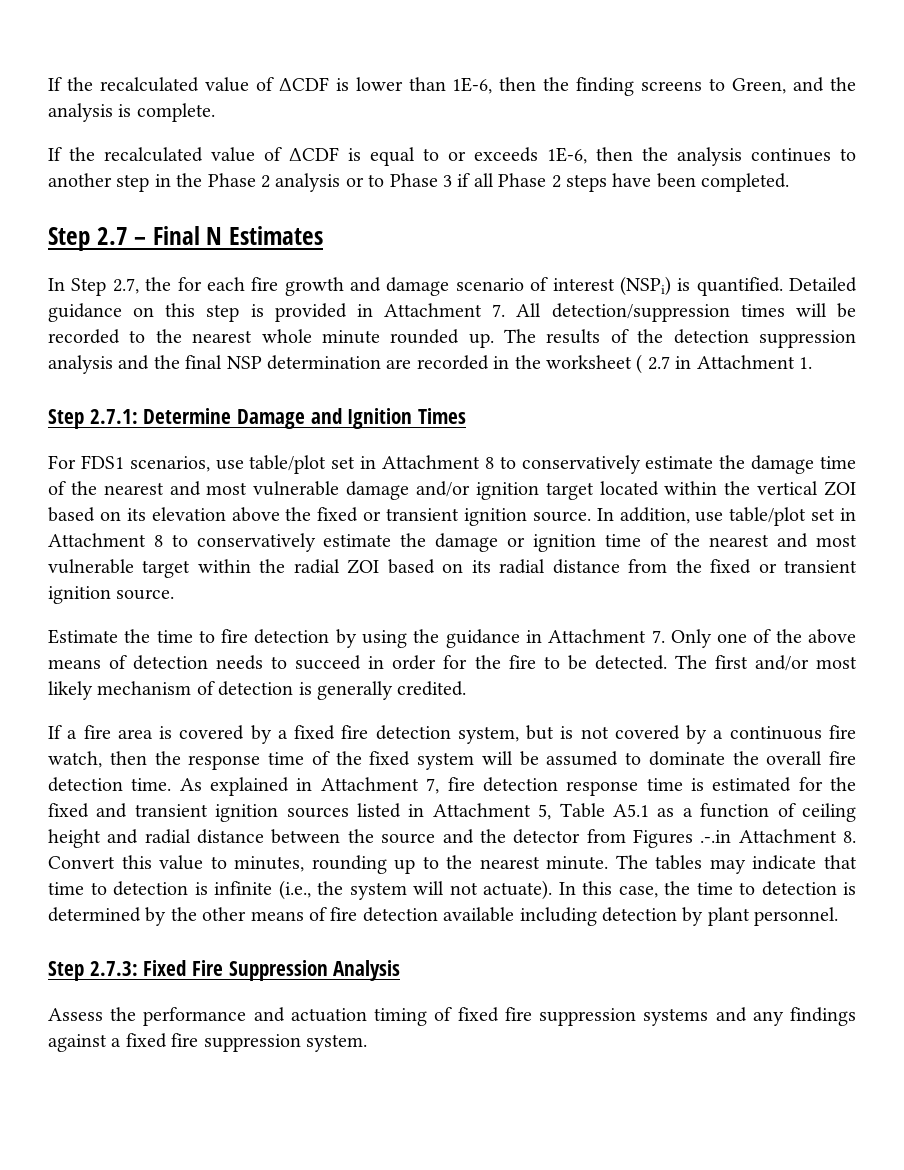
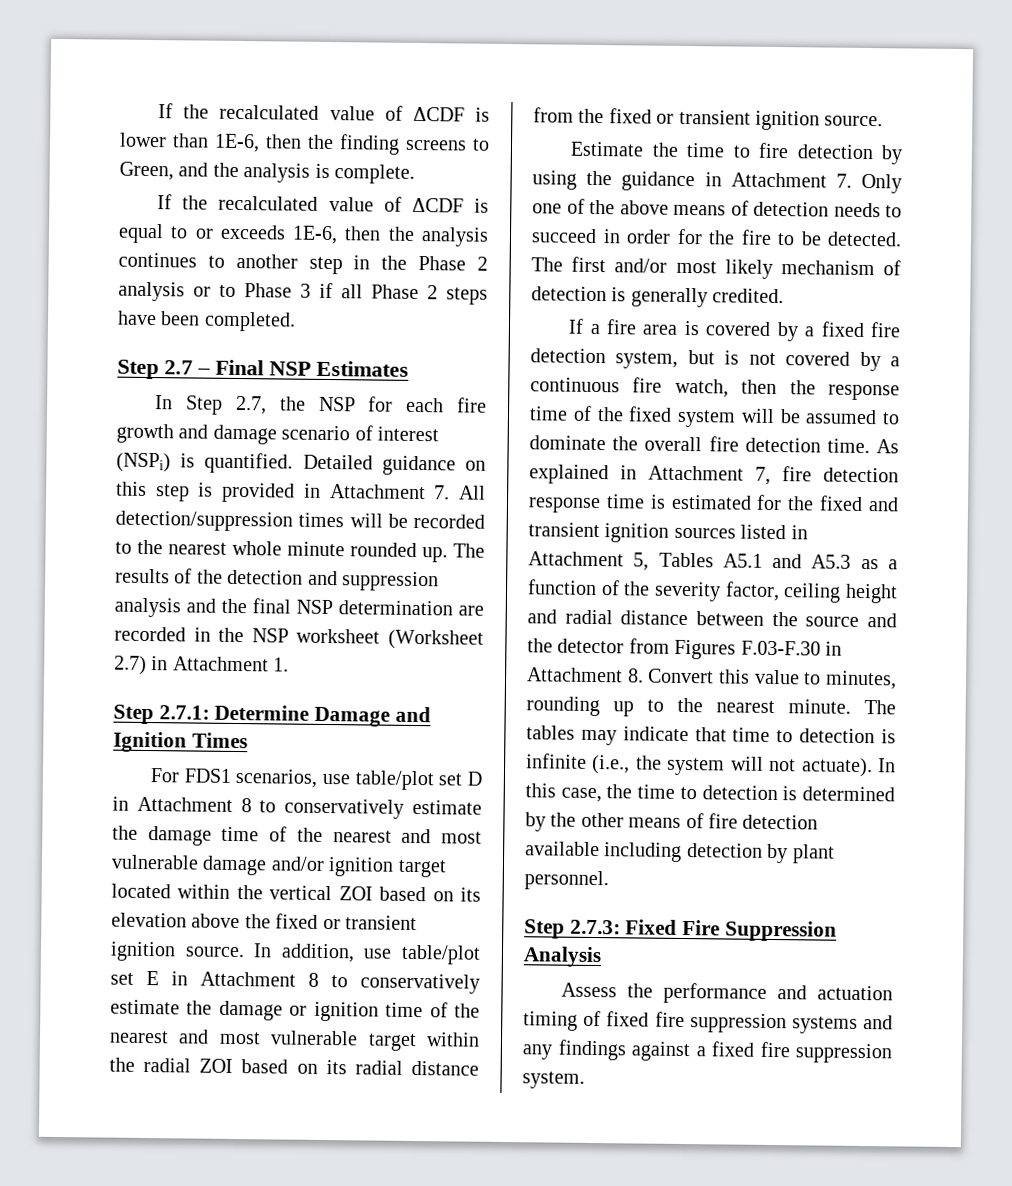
[206,227,223,245] N -> [269,361,311,376] NSP
(172, 284) none -> [318,396,356,412] NSP
(749, 336) none -> [307,570,338,586] and
[545,354,670,374] worksheet ( 2.7 -> [251,628,484,650] [114,655,147,675] NSP worksheet (Worksheet 2.7)
(356, 462) none -> [467,771,483,786] D
(836, 514) none -> [146,971,159,986] E
[559,803,649,818] Table A5.1 -> [658,552,852,569] Tables A5.1 and A5.3
(796, 810) none -> [623,581,780,602] the severity factor,
[700,830,732,843] .-.in -> [740,640,842,656] F.03-F.30 in

